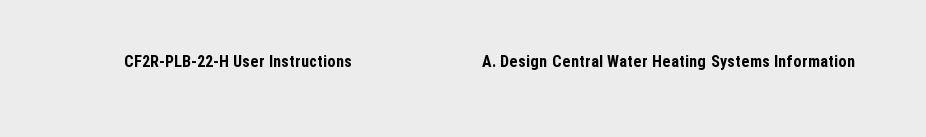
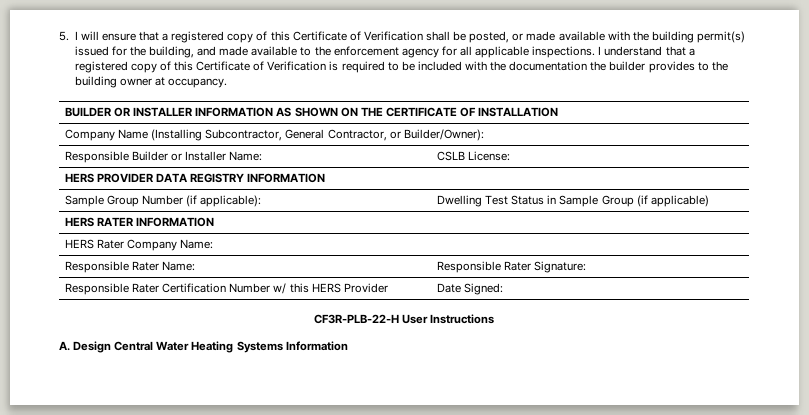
[123,55,229,67] CF2R-PLB-22-H -> [59,31,745,43] [74,46,695,58] [74,61,728,73] [74,76,228,88] [65,107,559,117] [65,129,484,141] [65,151,263,163] [437,151,511,161] [65,173,326,183] [65,195,262,207] [437,195,709,207] [65,217,215,227] [65,239,214,251] [65,261,196,273] [437,261,587,273] [65,283,388,295] [437,283,504,295] [313,314,399,324] 5. I will ensure that a registered copy of this Certificate of Verification shall be posted, or made available with the building permit(s) issued for the building, and made available to the enforcement agency for all applicable inspections. I understand that a registered copy of this Certificate of Verification is required to be included with the documentation the builder provides to the building owner at occupancy. // BUILDER OR INSTALLER INFORMATION AS SHOWN ON THE CERTIFICATE OF INSTALLATION // Company Name (Installing Subcontractor, General Contractor, or Builder/Owner): // Responsible Builder or Installer Name: | CSLB License: // HERS PROVIDER DATA REGISTRY INFORMATION // Sample Group Number (if applicable): | Dwelling Test Status in Sample Group (if applicable) // HERS RATER INFORMATION // HERS Rater Company Name: // Responsible Rater Name: | Responsible Rater Signature: // Responsible Rater Certification Number w/ this HERS Provider | Date Signed: // CF3R-PLB-22-H

